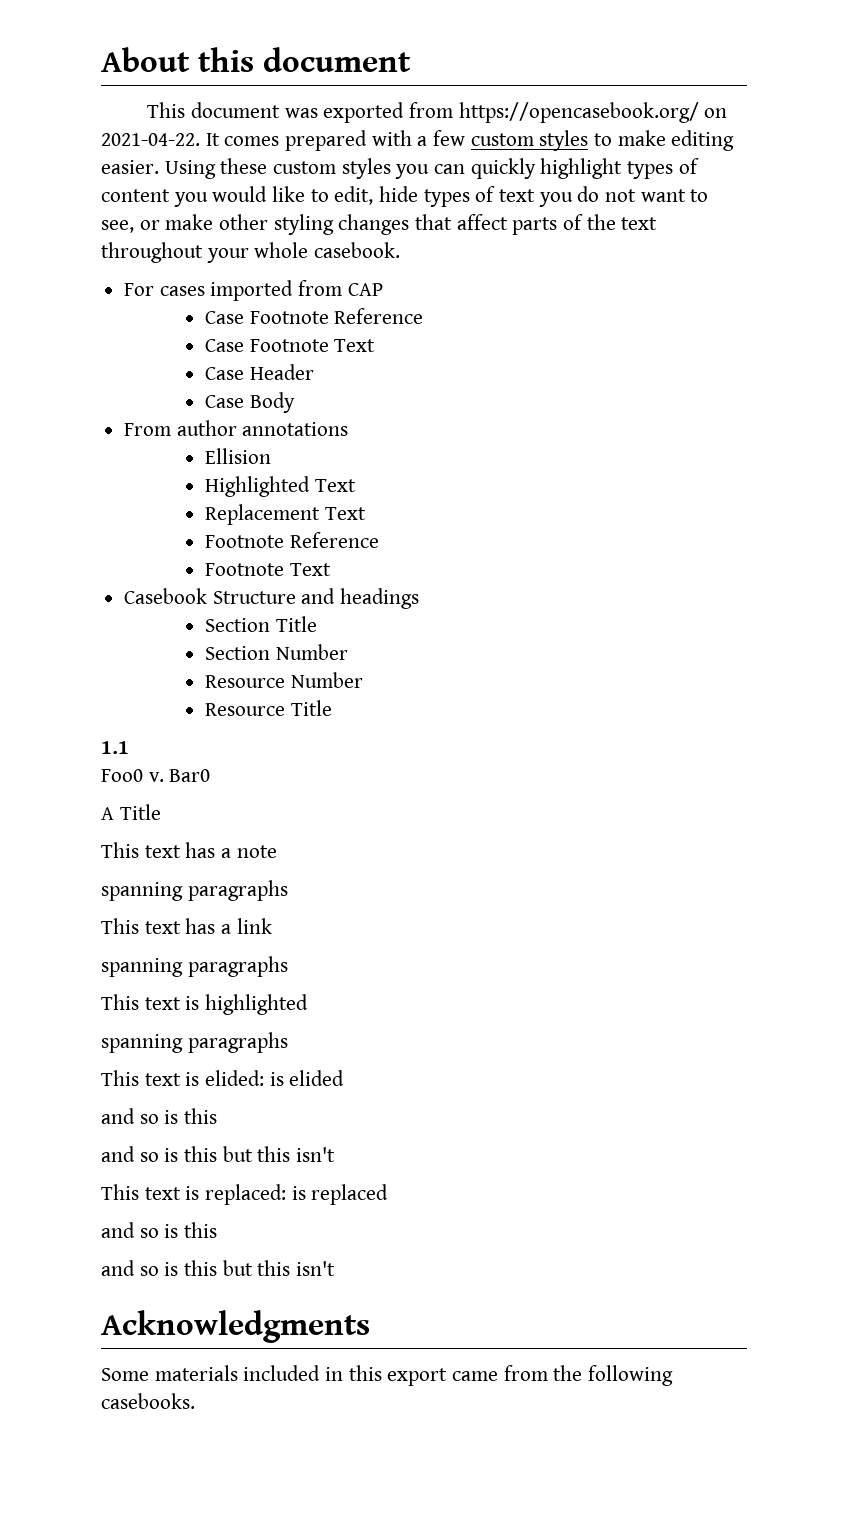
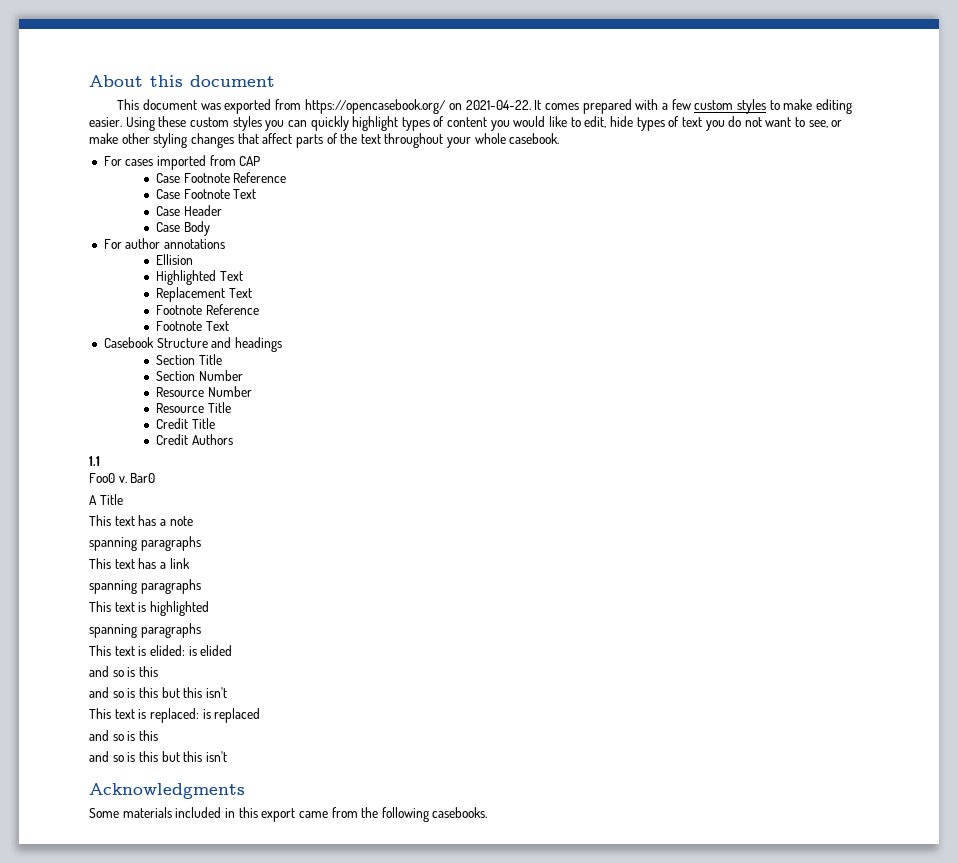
[124,423,172,436] From -> [103,239,122,249] For
(332, 708) none -> [156,418,215,429] [156,434,233,445] // Credit Title // Credit Authors

